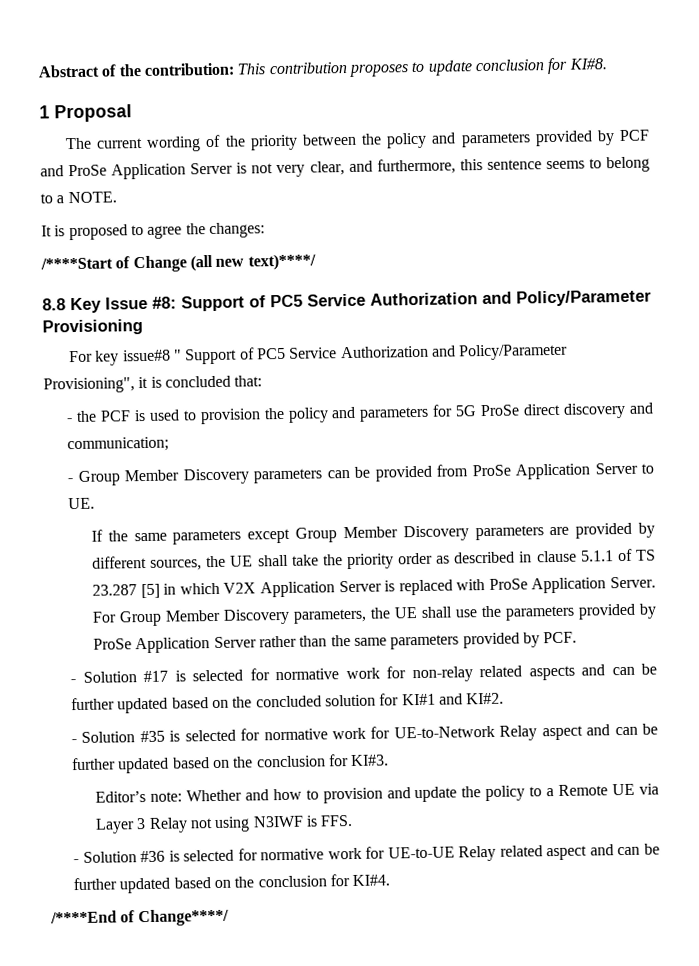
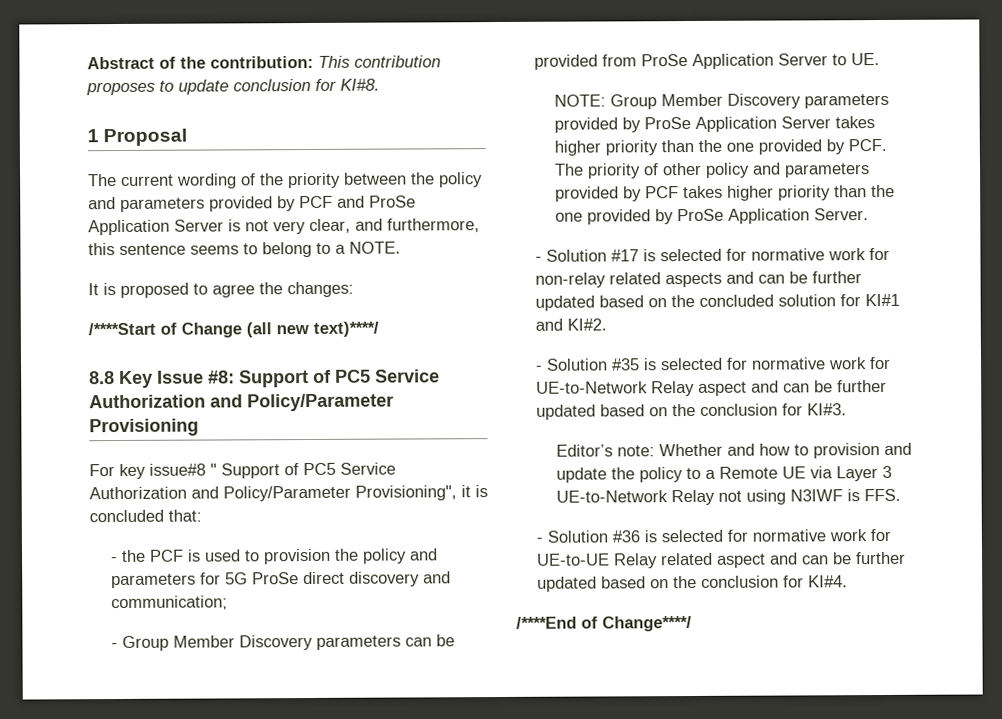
[91,522,655,545] [92,548,656,571] [92,576,656,599] [92,605,502,627] If the same parameters except Group Member Discovery parameters are provided by different sources, the UE shall take the priority order as described in clause 5.1.1 of TS 23.287 [5] in which V2X Application Server is replaced with ProSe Application Server. For Group Member Discovery parameters, the UE shall use the -> [553,93,801,110] NOTE: Group Member Discovery
[258,631,578,650] rather than the same parameters provided by PCF. -> [834,116,875,129] [553,138,887,156] [553,162,870,179] [554,184,895,202] [554,208,869,225] takes higher priority than the one provided by PCF. The priority of other policy and parameters provided by PCF takes higher priority than the one provided by ProSe Application Server.
(147, 824) none -> [555,490,668,503] UE-to-Network

